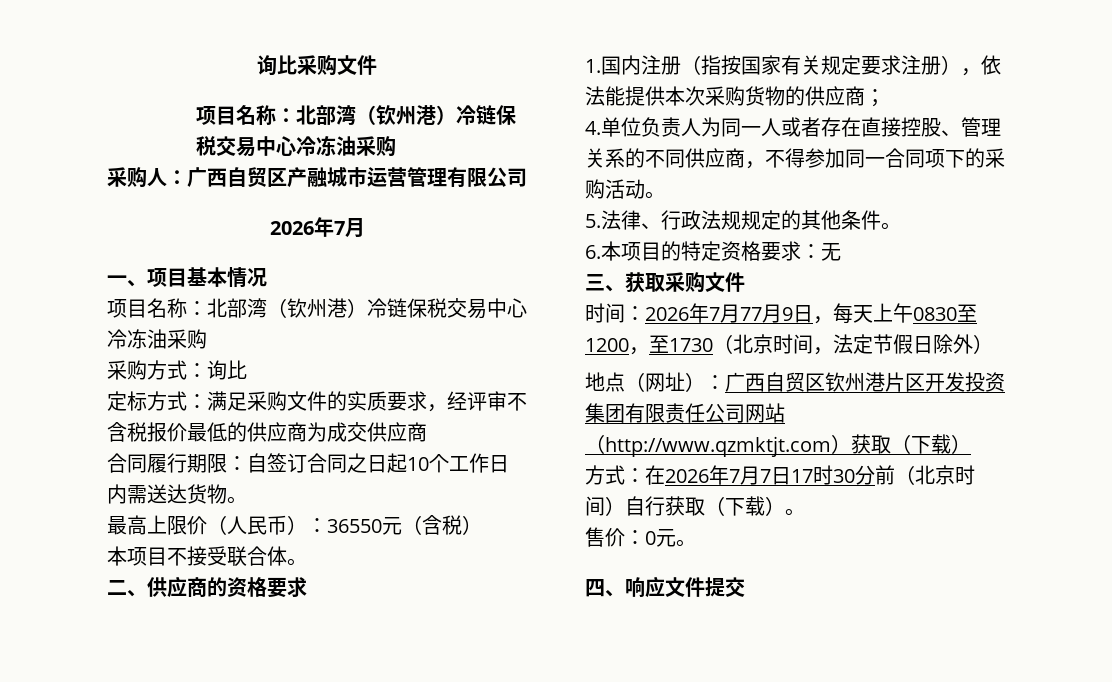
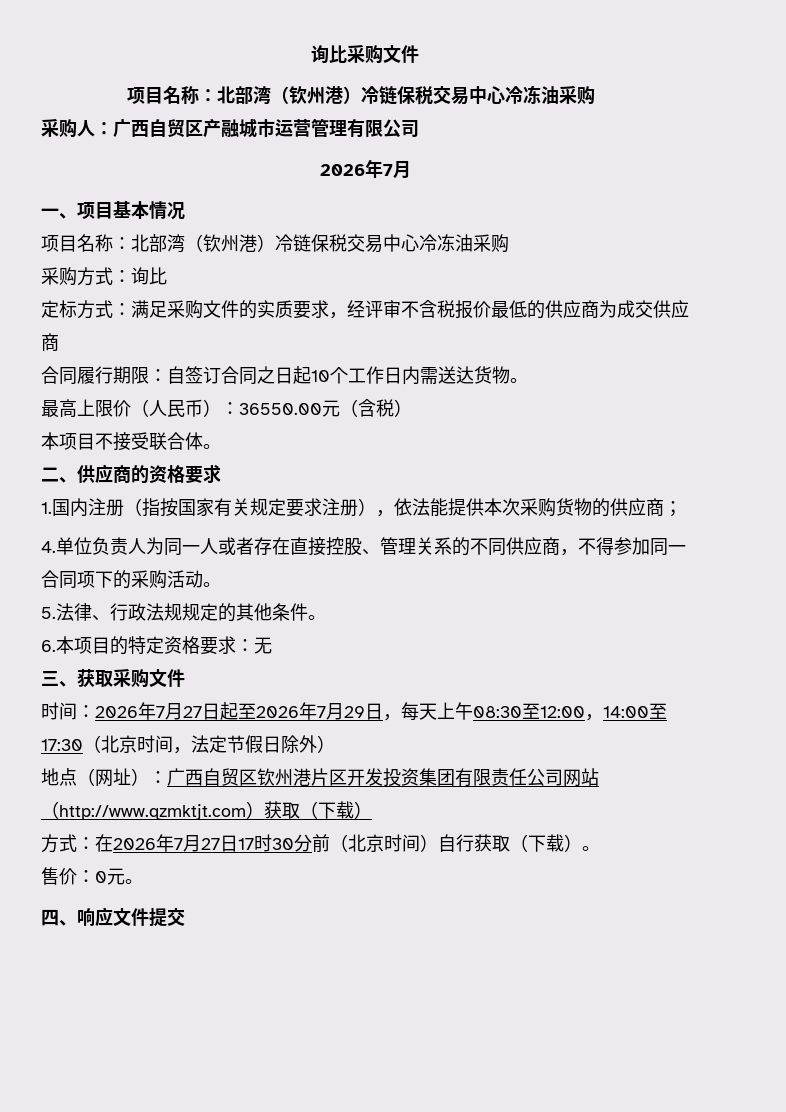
[327,519,382,533] 36550 -> [239,403,322,415] 36550.00
[740,303,977,324] [585,335,713,355] 77月9日，每天上午0830至1200，至1730 -> [183,702,667,721] [41,739,83,751] 27日起至2026年7月29日，每天上午08:30至12:00，14:00至17:30
[760,469,771,483] 7 -> [201,838,220,850] 27

